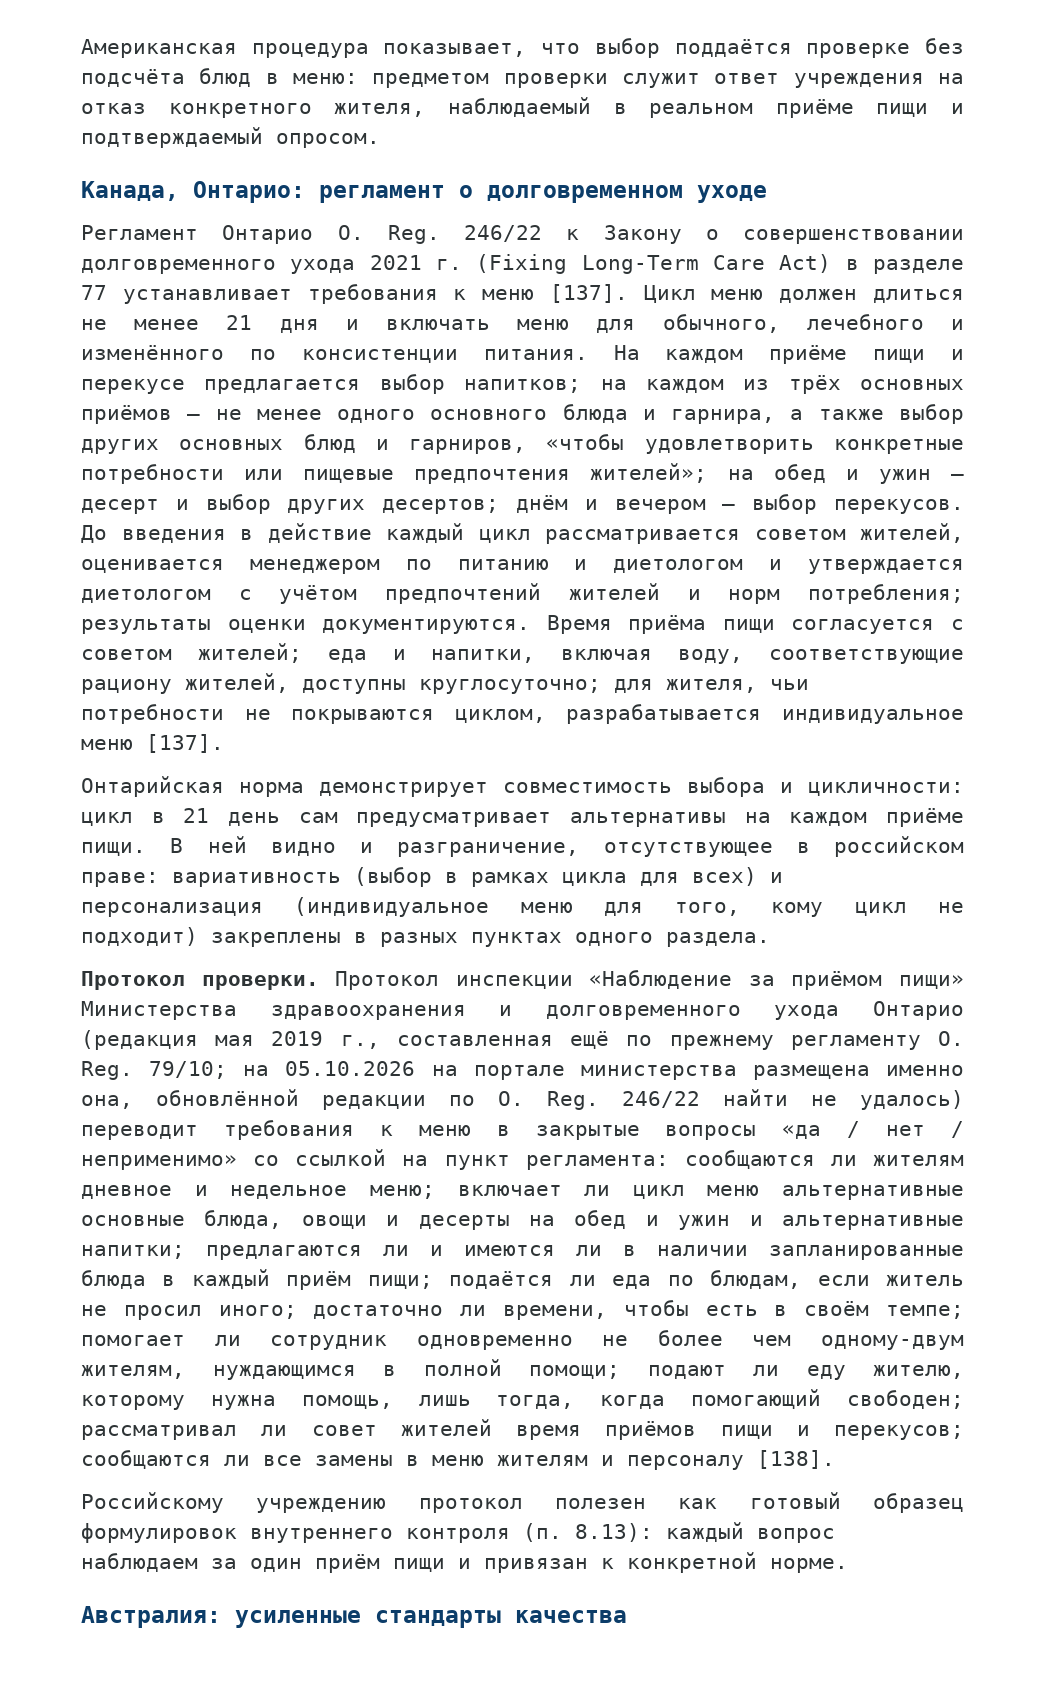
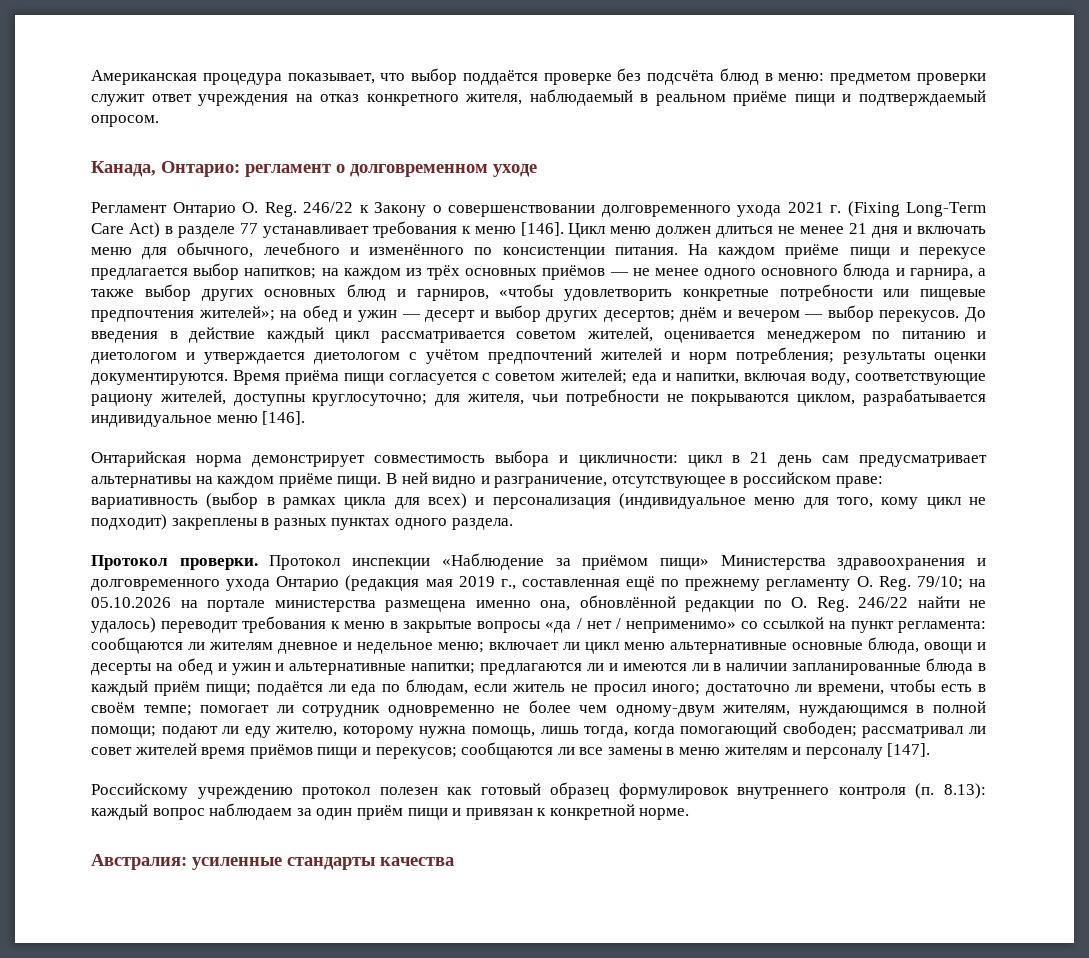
[549,284,628,303] [137]. -> [520,222,564,236] [146].
[146,734,224,753] [137]. -> [262,411,306,425] [146].
[757,1450,835,1469] [138]. -> [887,743,931,757] [147].

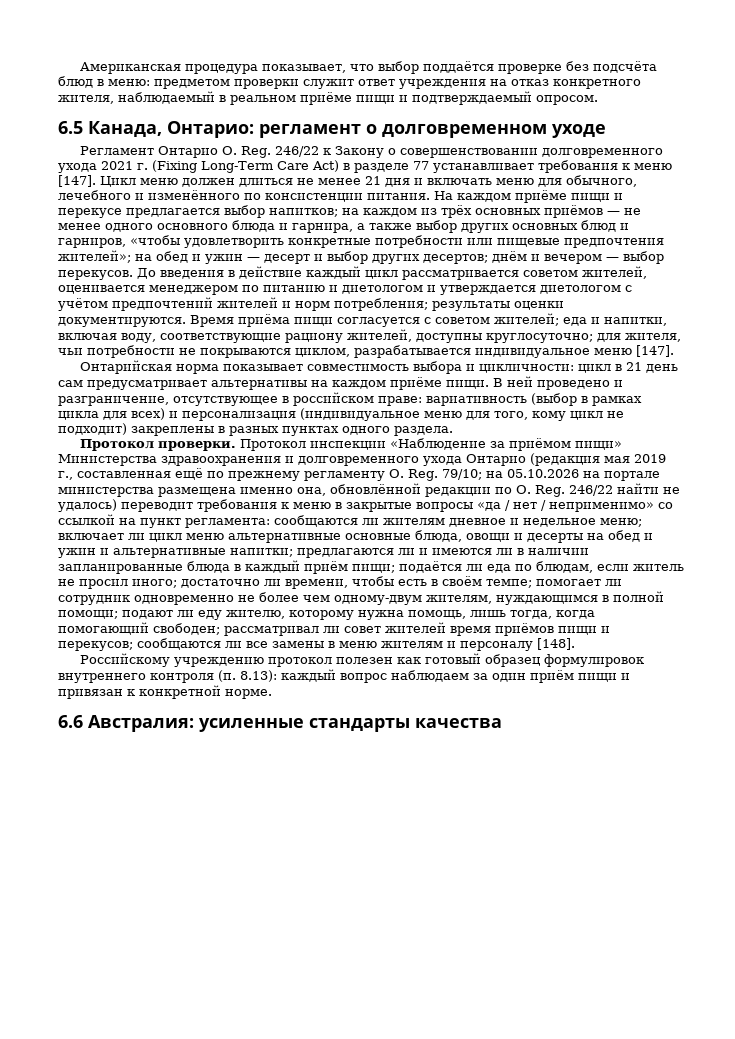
(159, 121) none -> [58,121,83,134] 6.5
[520,222,564,236] [146]. -> [58,175,96,187] [147].
[262,411,306,425] [146]. -> [636,345,674,357] [147].
[252,455,366,467] демонстрирует -> [222,364,303,371] показывает
[432,476,477,488] видно -> [537,380,610,390] проведено
[887,743,931,757] [147]. -> [537,638,575,650] [148].
(690, 814) none -> [58,715,83,728] 6.6

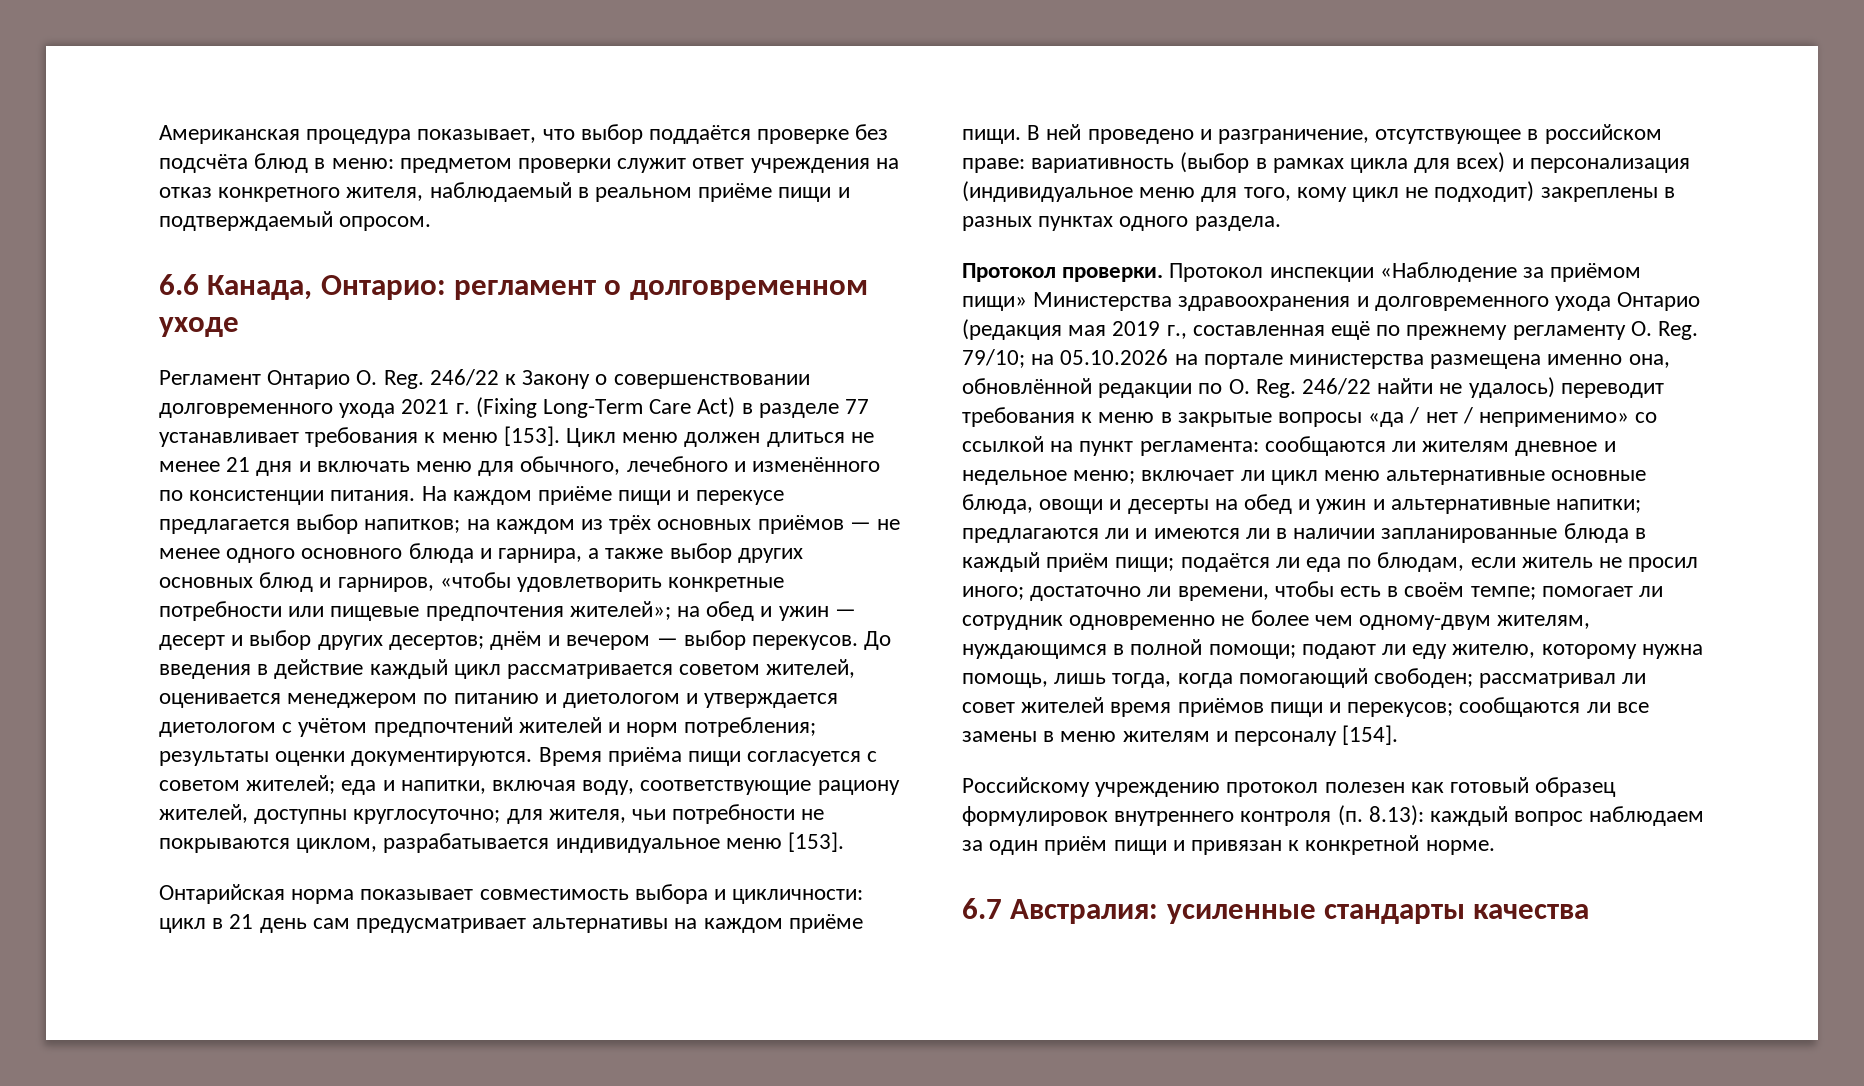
[58,121,83,134] 6.5 -> [159,274,199,295] 6.6
[58,175,96,187] [147]. -> [503,426,560,446] [153].
[636,345,674,357] [147]. -> [788,832,845,852] [153].
[537,638,575,650] [148]. -> [1342,725,1399,745] [154].
[58,715,83,728] 6.6 -> [962,898,1002,919] 6.7

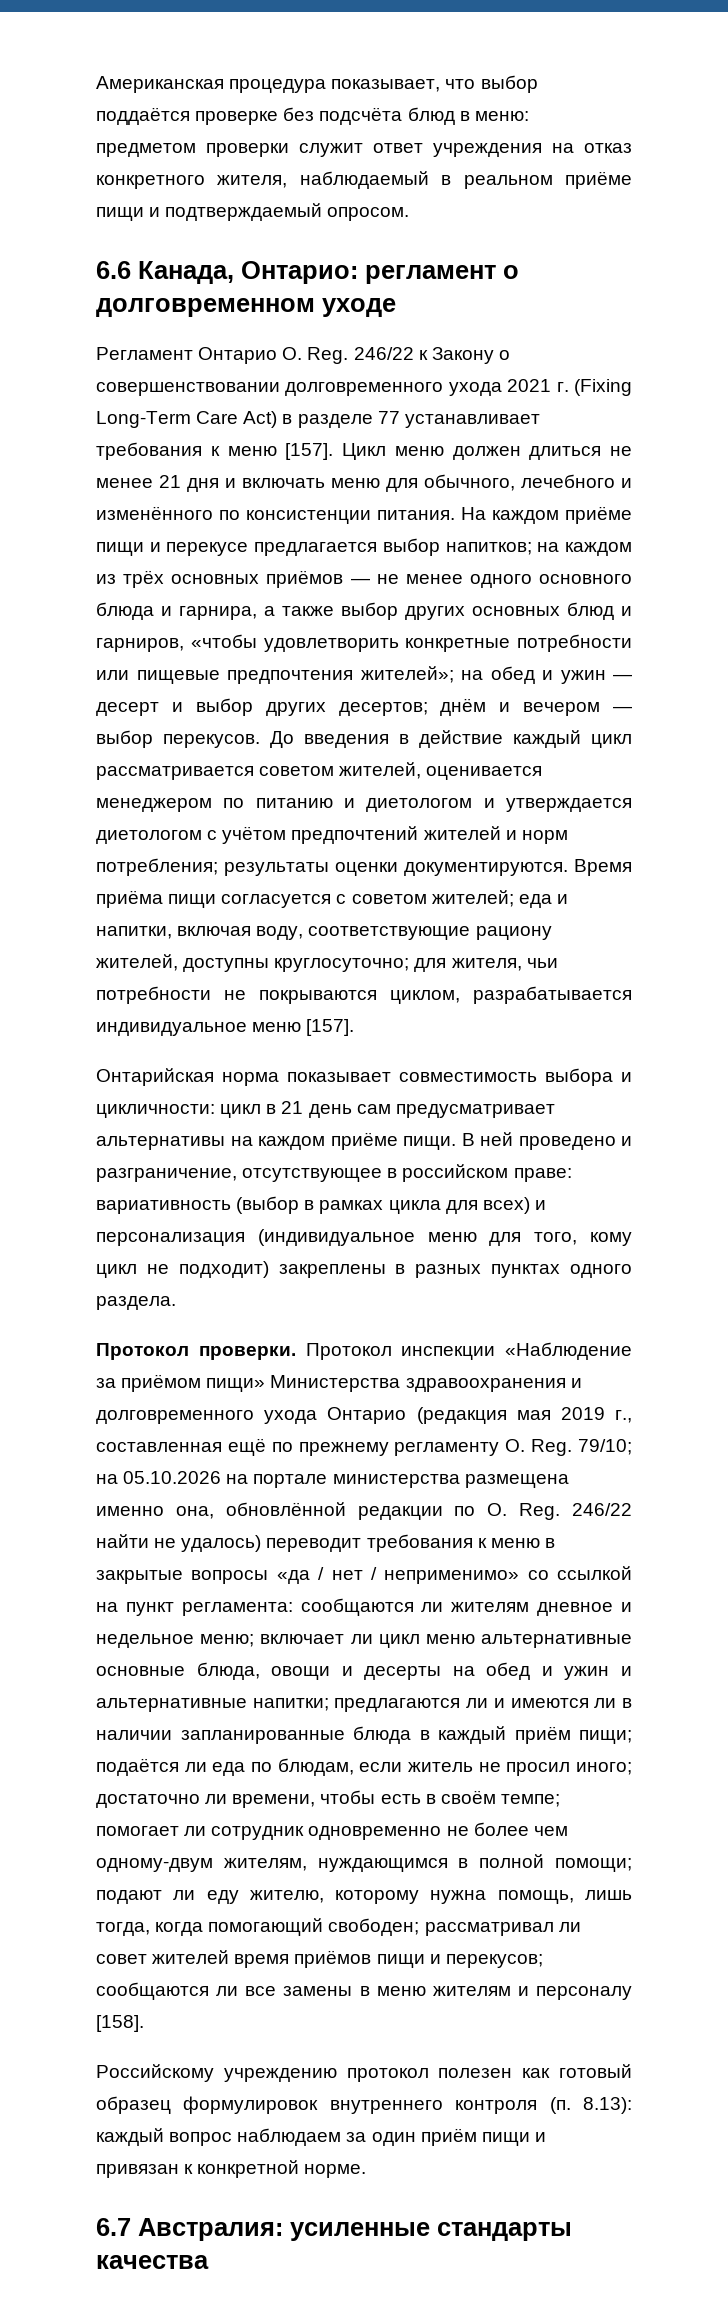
[503,426,560,446] [153]. -> [285,443,334,460] [157].
[788,832,845,852] [153]. -> [306,1019,355,1036] [157].
[1342,725,1399,745] [154]. -> [96,2015,144,2032] [158].

